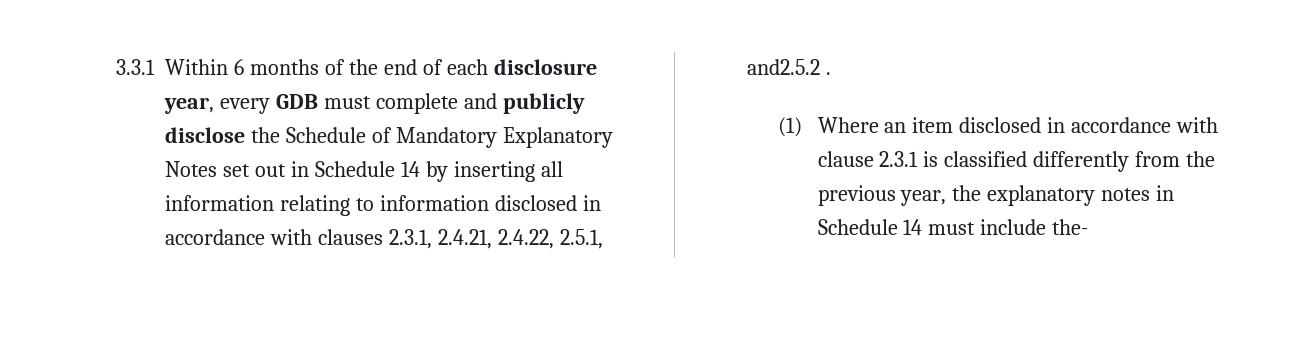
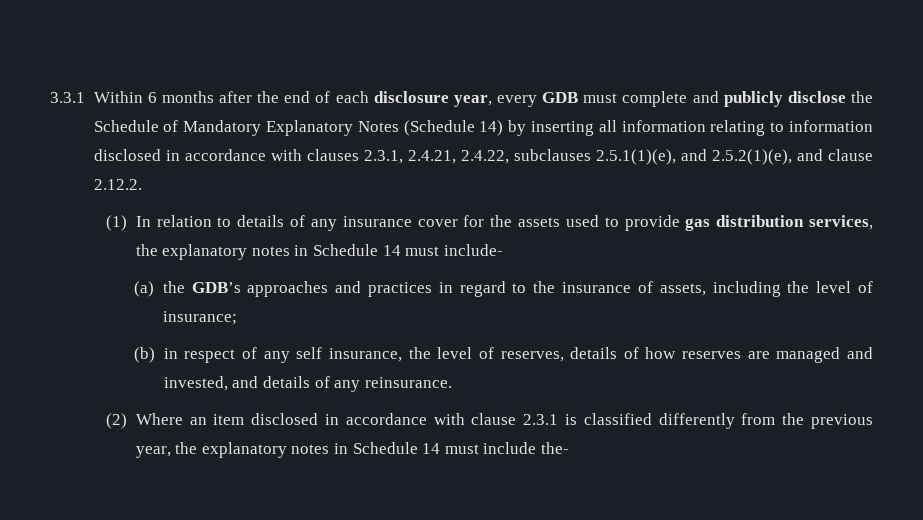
[324,59,345,75] of -> [218,91,252,103] after
[222,161,420,177] set out in Schedule 14 -> [403,120,504,136] (Schedule 14)
[559,229,603,249] [747,59,831,75] [777,117,802,137] 2.5.1, and2.5.2 . // (1) -> [513,149,874,165] [93,179,142,190] [106,215,874,231] [135,244,503,260] [134,281,873,297] [162,311,237,325] [134,347,873,363] [163,376,452,392] [106,413,128,429] subclauses 2.5.1(1)(e), and 2.5.2(1)(e), and clause 2.12.2. // (1) In relation to details of any insurance cover for the assets used to provide gas distribution services, the explanatory notes in Schedule 14 must include- // (a) the GDB’s approaches and practices in regard to the insurance of assets, including the level of insurance; // (b) in respect of any self insurance, the level of reserves, details of how reserves are managed and invested, and details of any reinsurance. // (2)

